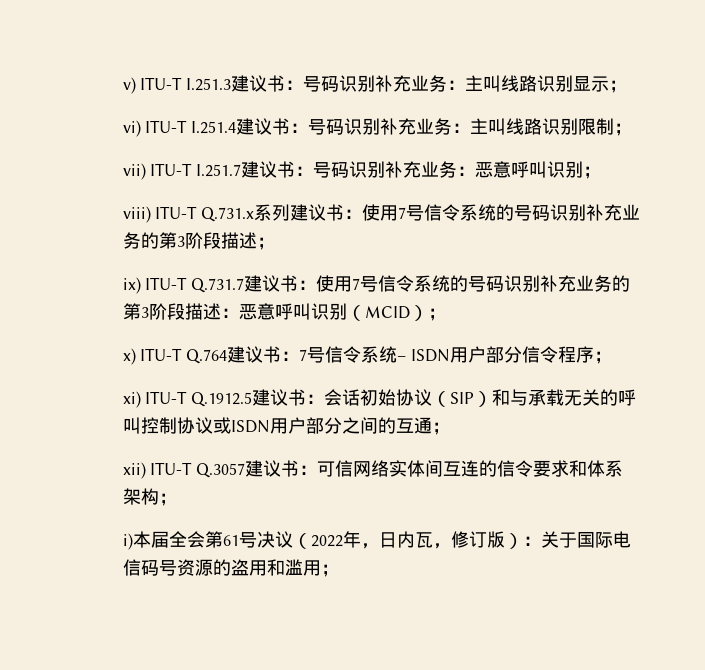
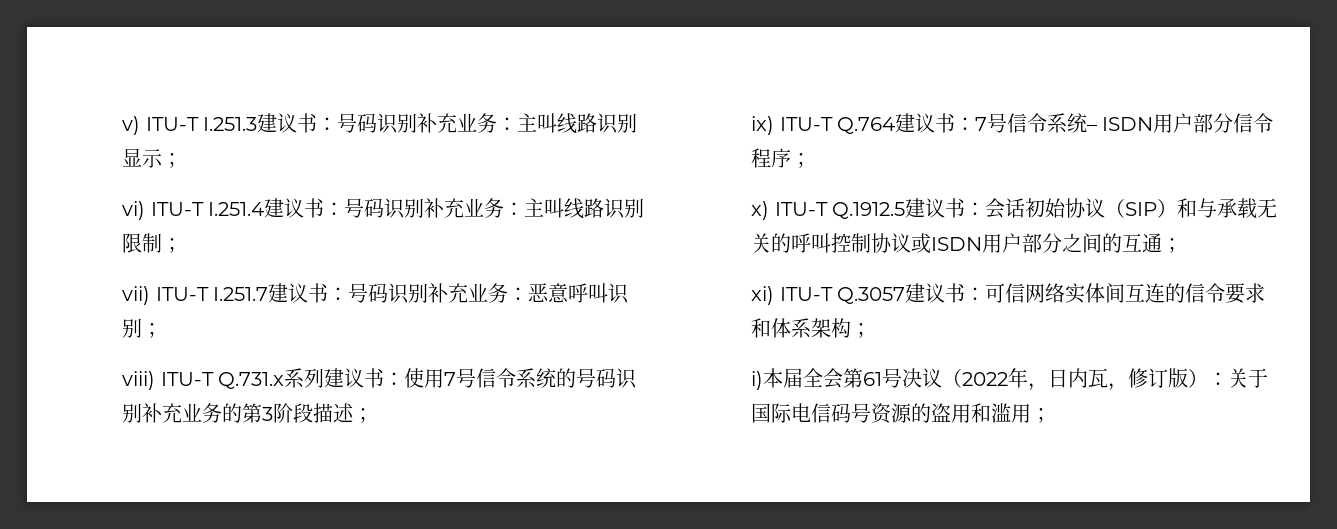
[191,275,631,293] [122,303,446,321] [122,348,183,365] Q.731.7建议书：使用7号信令系统的号码识别补充业务的第3阶段描述：恶意呼叫识别（MCID）； // x) ITU-T -> (833, 124) none
[122,391,141,408] xi) -> [751,201,770,220] x)
[122,462,146,479] xii) -> [751,286,775,305] xi)

